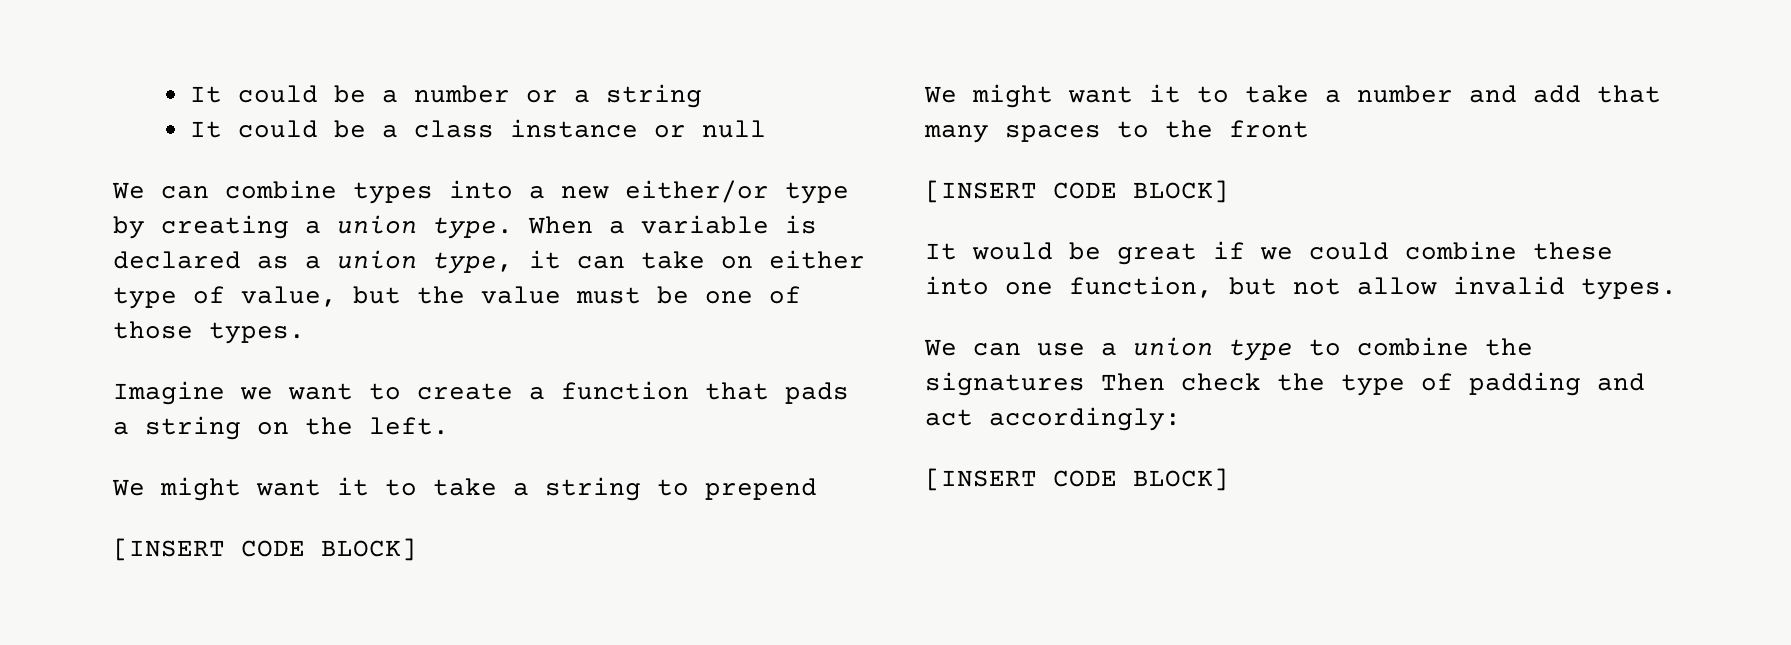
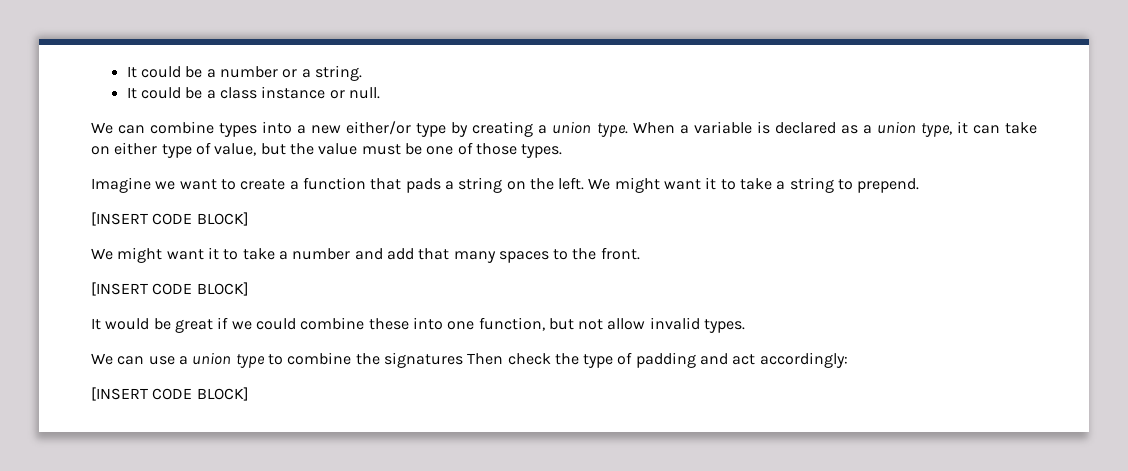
[605,84,702,108] string -> [314,65,362,81] string.
[701,120,766,138] null -> [348,87,380,99] null.
(449, 426) // -> (585, 183) none
[705,478,817,500] prepend -> [857,178,920,193] prepend.
[1229,120,1309,138] front -> [600,247,640,260] front.

